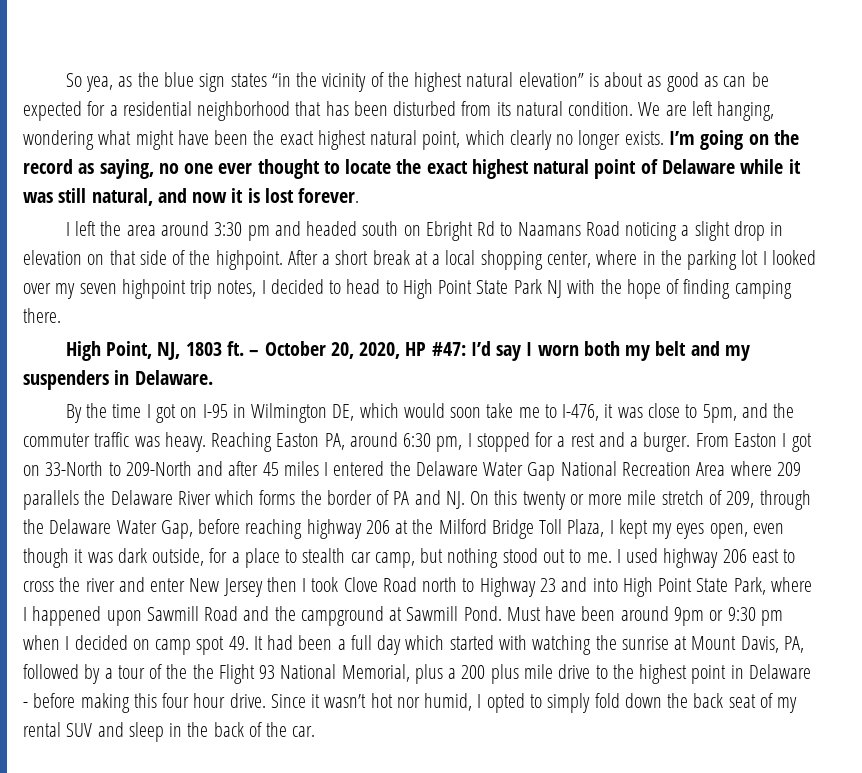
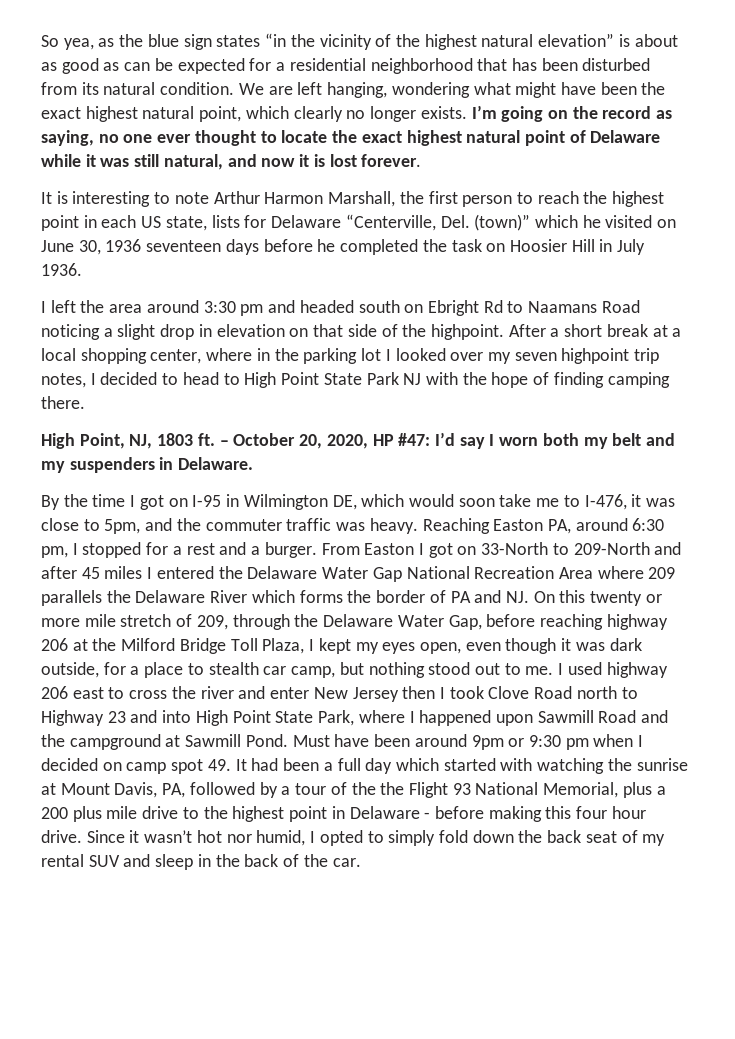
(360, 195) none -> [41,191,665,207] [41,214,677,231] [41,239,646,255] [41,263,82,276] // It is interesting to note Arthur Harmon Marshall, the first person to reach the highest point in each US state, lists for Delaware “Centerville, Del. (town)” which he visited on June 30, 1936 seventeen days before he completed the task on Hoosier Hill in July 1936.

